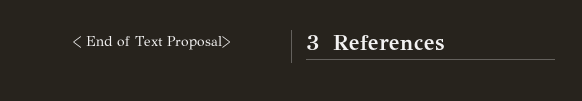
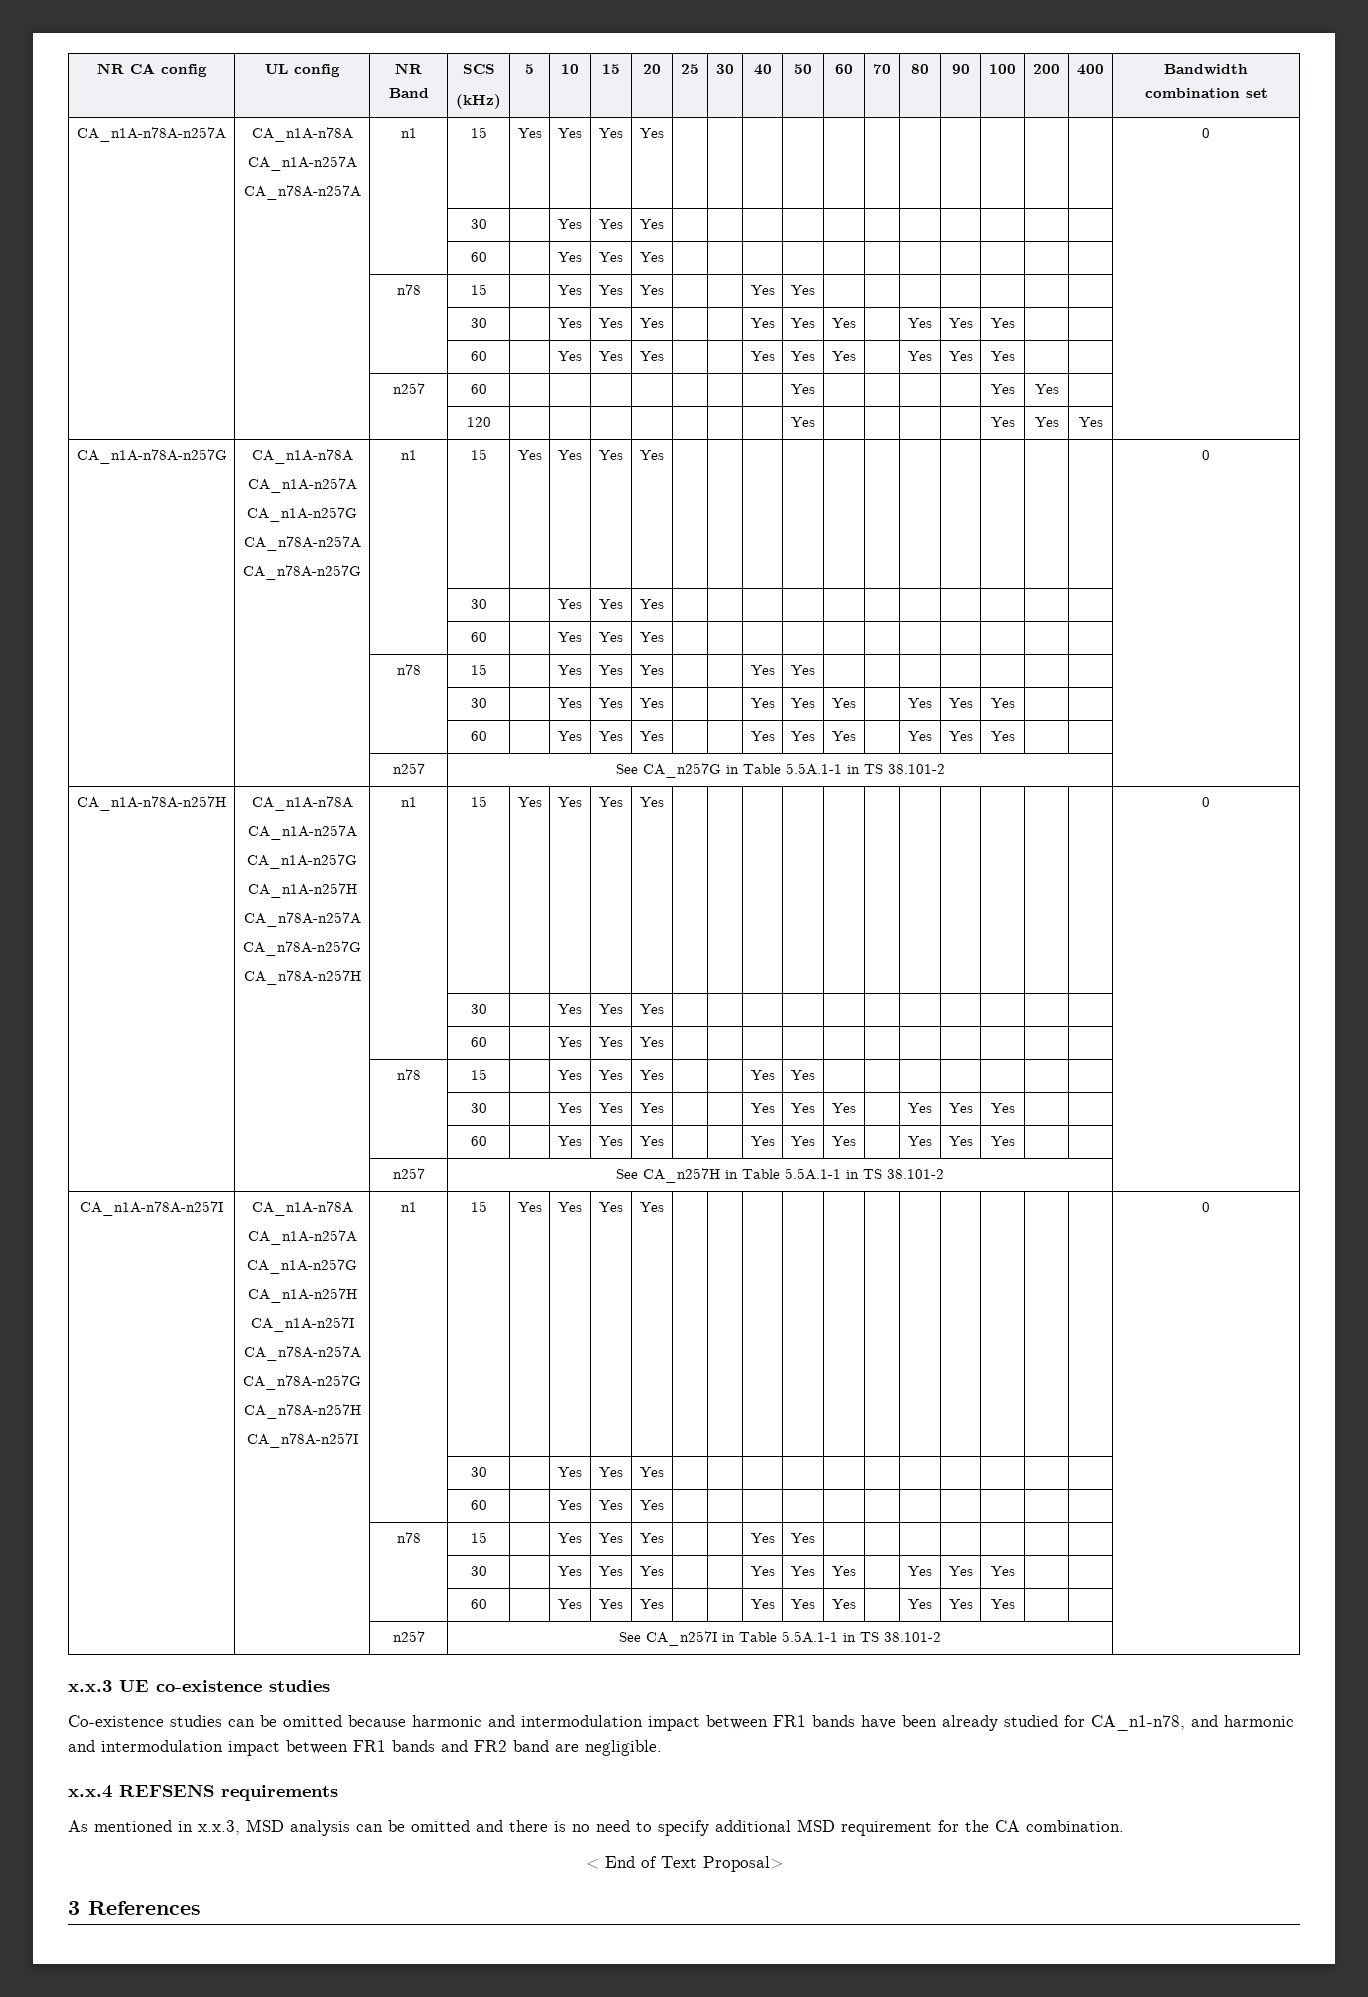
(73, 42) none -> [96,63,207,77] [264,64,340,77] [395,63,422,74] [388,88,429,98] [462,64,495,74] [456,94,501,109] [525,64,534,74] [561,64,579,74] [602,64,620,74] [643,64,661,74] [681,64,699,74] [716,64,734,74] [753,64,772,75] [794,64,812,74] [835,64,853,74] [873,64,891,74] [911,64,929,74] [951,64,970,74] [989,64,1016,74] [1033,64,1060,74] [1077,64,1104,75] [1164,64,1248,75] [1144,88,1268,98] [77,127,226,142] [251,127,353,142] [247,156,357,171] [243,185,361,200] [400,128,417,138] [470,127,487,138] [517,128,542,138] [558,128,582,138] [599,128,623,138] [640,128,664,138] [1202,128,1210,138] [470,219,487,229] [558,219,582,229] [599,219,623,229] [640,219,664,229] [470,252,487,262] [558,252,582,262] [599,252,623,262] [640,252,664,262] [396,284,421,295] [470,284,487,295] [558,285,582,295] [599,285,623,295] [640,285,664,295] [750,285,775,295] [791,285,815,295] [470,318,487,328] [558,318,582,328] [599,318,623,328] [640,318,664,328] [750,318,775,328] [791,318,815,328] [832,318,856,328] [908,318,932,328] [948,318,973,328] [990,318,1015,328] [470,351,487,361] [558,351,582,361] [599,351,623,361] [640,351,664,361] [750,351,775,361] [791,351,815,361] [832,351,856,361] [908,351,932,361] [948,351,973,361] [990,351,1015,361] [392,383,425,394] [470,384,487,394] [791,384,815,394] [990,384,1015,394] [1034,384,1059,394] [466,417,491,427] [791,417,815,427] [990,417,1015,427] [1034,417,1059,427] [1078,417,1103,427] [76,449,227,464] [251,449,353,464] [247,478,357,493] [247,507,357,522] [243,536,361,551] [243,565,361,580] [400,450,417,460] [470,449,487,460] [517,450,542,460] [558,450,582,460] [599,450,623,460] [640,450,664,460] [1202,450,1210,460] [470,599,487,609] [558,599,582,609] [599,599,623,609] [640,599,664,609] [470,632,487,642] [558,632,582,642] [599,632,623,642] [640,632,664,642] [396,664,421,675] [470,664,487,675] [558,665,582,675] [599,665,623,675] [640,665,664,675] [750,665,775,675] [791,665,815,675] [470,698,487,708] [558,698,582,708] [599,698,623,708] [640,698,664,708] [750,698,775,708] [791,698,815,708] [832,698,856,708] [908,698,932,708] [948,698,973,708] [990,698,1015,708] [470,731,487,741] [558,731,582,741] [599,731,623,741] [640,731,664,741] [750,731,775,741] [791,731,815,741] [832,731,856,741] [908,731,932,741] [948,731,973,741] [990,731,1015,741] [392,763,425,774] [615,763,945,778] [77,796,226,811] [251,796,353,811] [247,825,357,840] [247,854,357,869] [247,883,357,898] [243,912,361,927] [243,941,361,956] [243,970,361,985] [400,797,417,807] [470,796,487,807] [517,797,542,807] [558,797,582,807] [599,797,623,807] [640,797,664,807] [1202,797,1210,807] [470,1004,487,1014] [558,1004,582,1014] [599,1004,623,1014] [640,1004,664,1014] [470,1037,487,1047] [558,1037,582,1047] [599,1037,623,1047] [640,1037,664,1047] [396,1069,421,1080] [470,1069,487,1080] [558,1070,582,1080] [599,1070,623,1080] [640,1070,664,1080] [750,1070,775,1080] [791,1070,815,1080] [470,1103,487,1113] [558,1103,582,1113] [599,1103,623,1113] [640,1103,664,1113] [750,1103,775,1113] [791,1103,815,1113] [832,1103,856,1113] [908,1103,932,1113] [948,1103,973,1113] [990,1103,1015,1113] [470,1136,487,1146] [558,1136,582,1146] [599,1136,623,1146] [640,1136,664,1146] [750,1136,775,1146] [791,1136,815,1146] [832,1136,856,1146] [908,1136,932,1146] [948,1136,973,1146] [990,1136,1015,1146] [392,1168,425,1179] [615,1168,944,1183] [80,1201,223,1216] [251,1201,353,1216] [247,1230,357,1245] [247,1259,357,1274] [247,1288,357,1303] [250,1317,354,1332] [243,1346,361,1361] [243,1375,361,1390] [243,1404,361,1419] [246,1433,358,1448] [400,1202,417,1212] [470,1201,487,1212] [517,1202,542,1212] [558,1202,582,1212] [599,1202,623,1212] [640,1202,664,1212] [1202,1202,1210,1212] [470,1467,487,1477] [558,1467,582,1477] [599,1467,623,1477] [640,1467,664,1477] [470,1500,487,1510] [558,1500,582,1510] [599,1500,623,1510] [640,1500,664,1510] [396,1532,421,1543] [470,1532,487,1543] [558,1533,582,1543] [599,1533,623,1543] [640,1533,664,1543] [750,1533,775,1543] [791,1533,815,1543] [470,1566,487,1576] [558,1566,582,1576] [599,1566,623,1576] [640,1566,664,1576] [750,1566,775,1576] [791,1566,815,1576] [832,1566,856,1576] [908,1566,932,1576] [948,1566,973,1576] [990,1566,1015,1576] [470,1599,487,1609] [558,1599,582,1609] [599,1599,623,1609] [640,1599,664,1609] [750,1599,775,1609] [791,1599,815,1609] [832,1599,856,1609] [908,1599,932,1609] [948,1599,973,1609] [990,1599,1015,1609] [392,1631,425,1642] [618,1631,941,1646] [68,1680,330,1692] [68,1715,1294,1731] [68,1740,662,1756] [68,1784,338,1801] [68,1819,1124,1836] NR CA config | UL config | NR Band | SCS // (kHz) | 5 | 10 | 15 | 20 | 25 | 30 | 40 | 50 | 60 | 70 | 80 | 90 | 100 | 200 | 400 | Bandwidth combination set // CA_n1A-n78A-n257A | CA_n1A-n78A // CA_n1A-n257A // CA_n78A-n257A | n1 | 15 | Yes | Yes | Yes | Yes | | | | | | | | | | | | 0 // | | | 30 | | Yes | Yes | Yes | | | | | | | | | | | | // | | | 60 | | Yes | Yes | Yes | | | | | | | | | | | | // | | n78 | 15 | | Yes | Yes | Yes | | | Yes | Yes | | | | | | | | // | | | 30 | | Yes | Yes | Yes | | | Yes | Yes | Yes | | Yes | Yes | Yes | | | // | | | 60 | | Yes | Yes | Yes | | | Yes | Yes | Yes | | Yes | Yes | Yes | | | // | | n257 | 60 | | | | | | | | Yes | | | | | Yes | Yes | | // | | | 120 | | | | | | | | Yes | | | | | Yes | Yes | Yes | // CA_n1A-n78A-n257G | CA_n1A-n78A // CA_n1A-n257A // CA_n1A-n257G // CA_n78A-n257A // CA_n78A-n257G | n1 | 15 | Yes | Yes | Yes | Yes | | | | | | | | | | | | 0 // | | | 30 | | Yes | Yes | Yes | | | | | | | | | | | | // | | | 60 | | Yes | Yes | Yes | | | | | | | | | | | | // | | n78 | 15 | | Yes | Yes | Yes | | | Yes | Yes | | | | | | | | // | | | 30 | | Yes | Yes | Yes | | | Yes | Yes | Yes | | Yes | Yes | Yes | | | // | | | 60 | | Yes | Yes | Yes | | | Yes | Yes | Yes | | Yes | Yes | Yes | | | // | | n257 | See CA_n257G in Table 5.5A.1-1 in TS 38.101-2 | // CA_n1A-n78A-n257H | CA_n1A-n78A // CA_n1A-n257A // CA_n1A-n257G // CA_n1A-n257H // CA_n78A-n257A // CA_n78A-n257G // CA_n78A-n257H | n1 | 15 | Yes | Yes | Yes | Yes | | | | | | | | | | | | 0 // | | | 30 | | Yes | Yes | Yes | | | | | | | | | | | | // | | | 60 | | Yes | Yes | Yes | | | | | | | | | | | | // | | n78 | 15 | | Yes | Yes | Yes | | | Yes | Yes | | | | | | | | // | | | 30 | | Yes | Yes | Yes | | | Yes | Yes | Yes | | Yes | Yes | Yes | | | // | | | 60 | | Yes | Yes | Yes | | | Yes | Yes | Yes | | Yes | Yes | Yes | | | // | | n257 | See CA_n257H in Table 5.5A.1-1 in TS 38.101-2 | // CA_n1A-n78A-n257I | CA_n1A-n78A // CA_n1A-n257A // CA_n1A-n257G // CA_n1A-n257H // CA_n1A-n257I // CA_n78A-n257A // CA_n78A-n257G // CA_n78A-n257H // CA_n78A-n257I | n1 | 15 | Yes | Yes | Yes | Yes | | | | | | | | | | | | 0 // | | | 30 | | Yes | Yes | Yes | | | | | | | | | | | | // | | | 60 | | Yes | Yes | Yes | | | | | | | | | | | | // | | n78 | 15 | | Yes | Yes | Yes | | | Yes | Yes | | | | | | | | // | | | 30 | | Yes | Yes | Yes | | | Yes | Yes | Yes | | Yes | Yes | Yes | | | // | | | 60 | | Yes | Yes | Yes | | | Yes | Yes | Yes | | Yes | Yes | Yes | | | // | | n257 | See CA_n257I in Table 5.5A.1-1 in TS 38.101-2 | // x.x.3 UE co-existence studies // Co-existence studies can be omitted because harmonic and intermodulation impact between FR1 bands have been already studied for CA_n1-n78, and harmonic and intermodulation impact between FR1 bands and FR2 band are negligible. // x.x.4 REFSENS requirements // As mentioned in x.x.3, MSD analysis can be omitted and there is no need to specify additional MSD requirement for the CA combination. //

